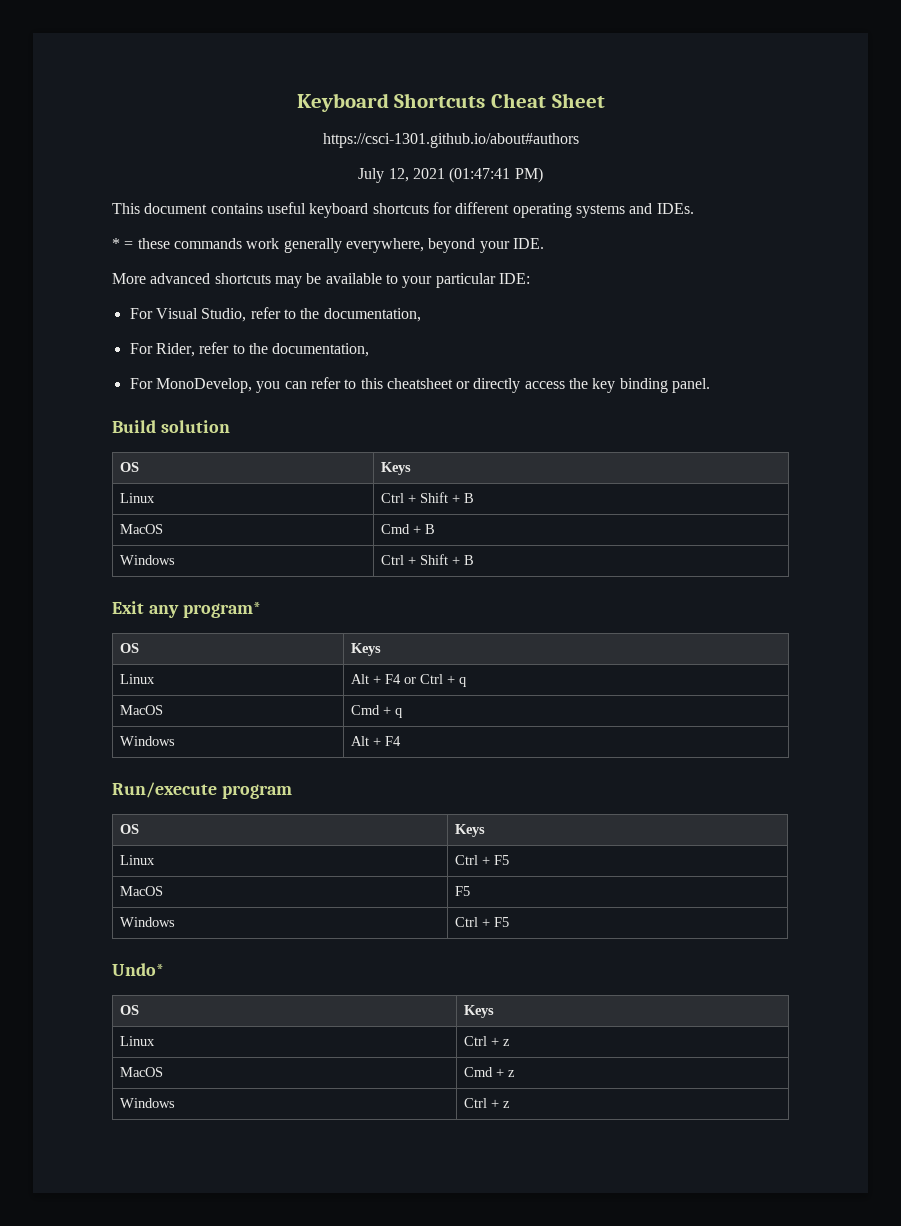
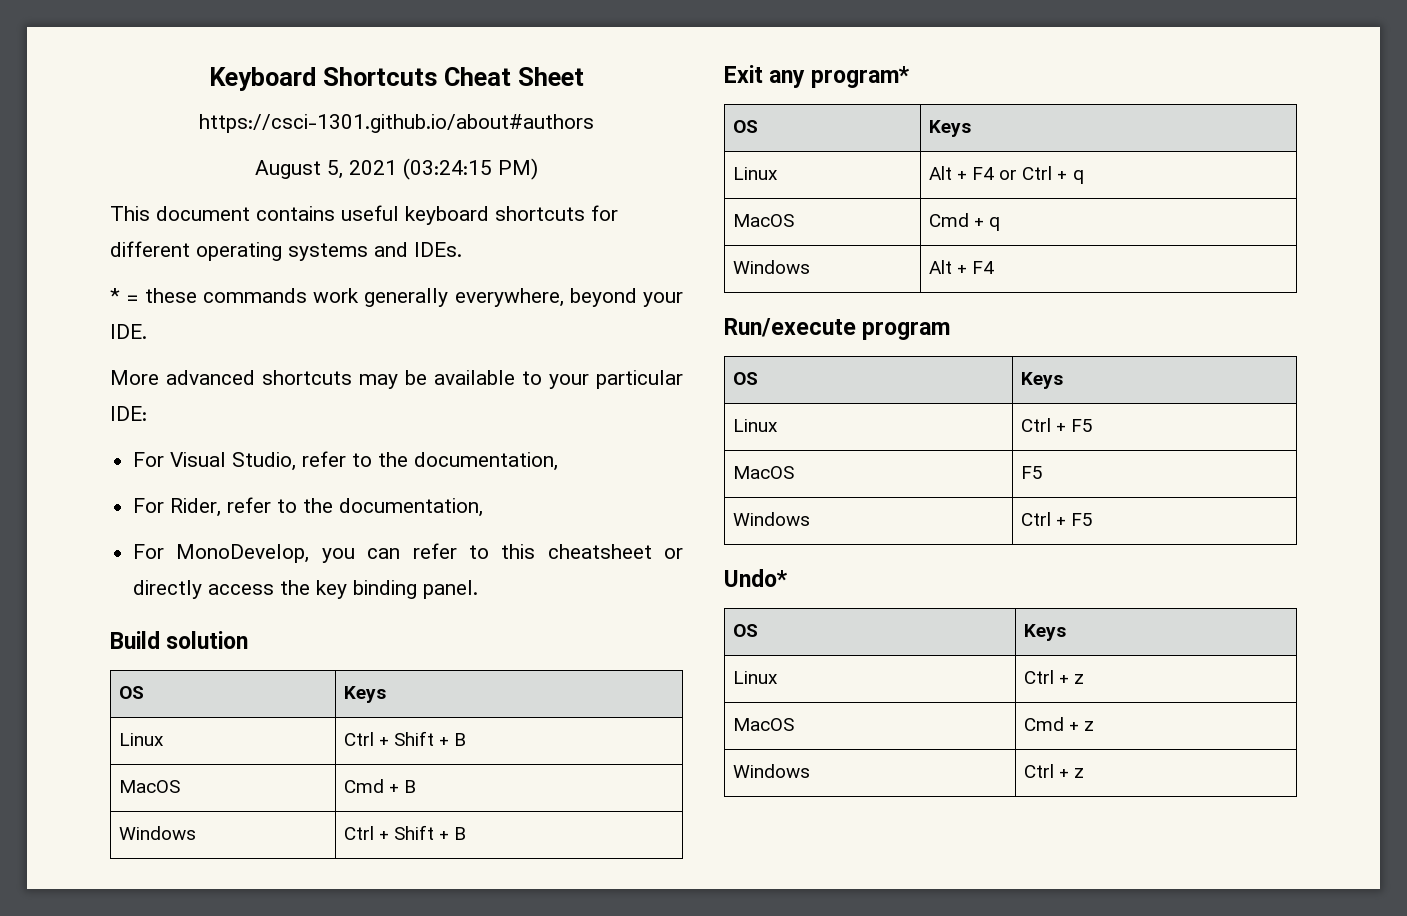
[358,167,511,183] July 12, 2021 (01:47:41 -> [255,158,492,180] August 5, 2021 (03:24:15

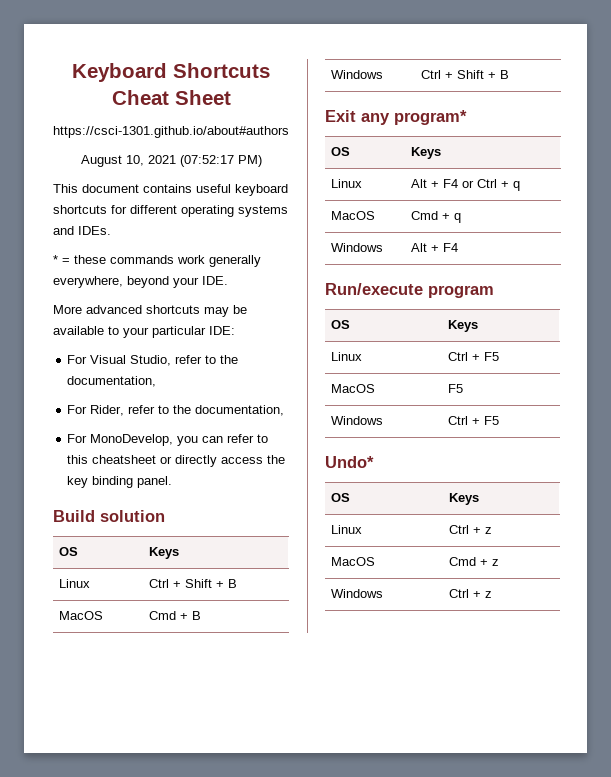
[327,158,492,180] 5, 2021 (03:24:15 -> [125,155,234,167] 10, 2021 (07:52:17

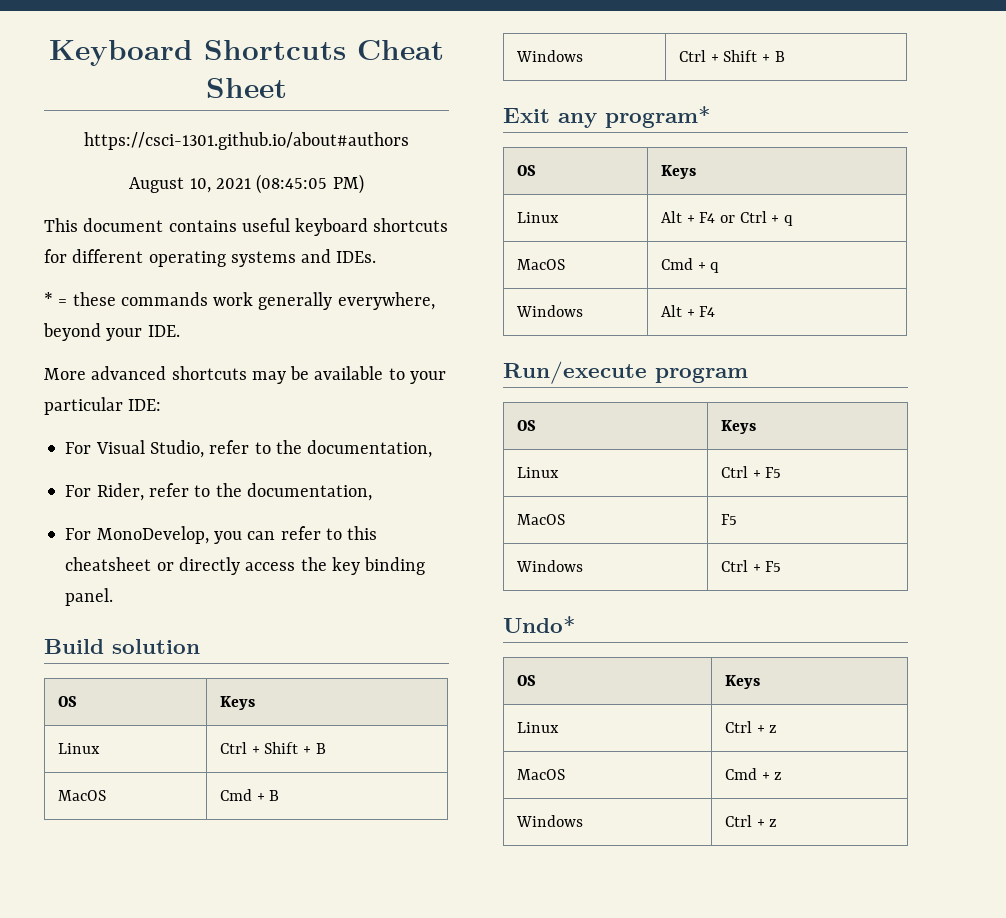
[179,155,234,167] (07:52:17 -> [256,174,328,194] (08:45:05

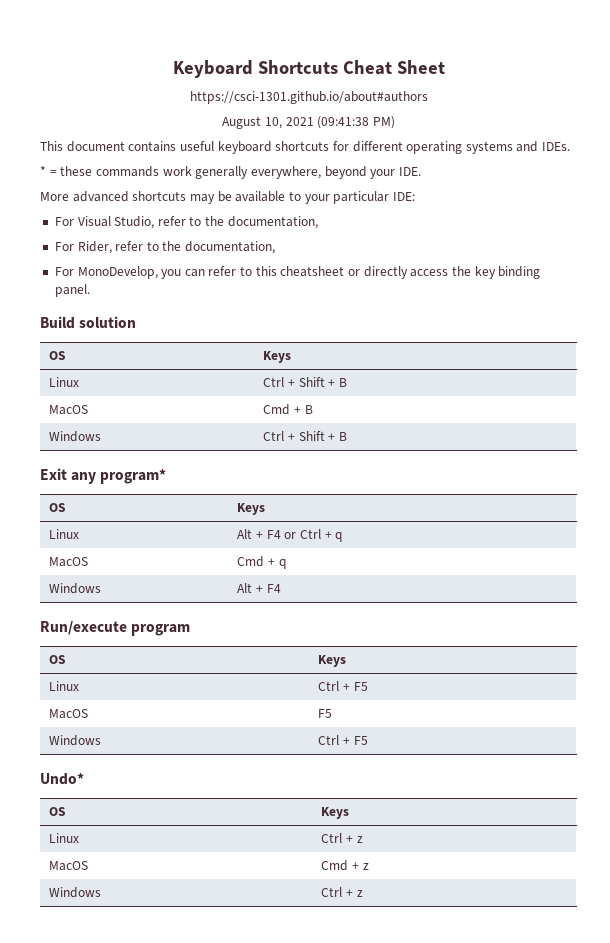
[256,174,328,194] (08:45:05 -> [317,116,370,129] (09:41:38

